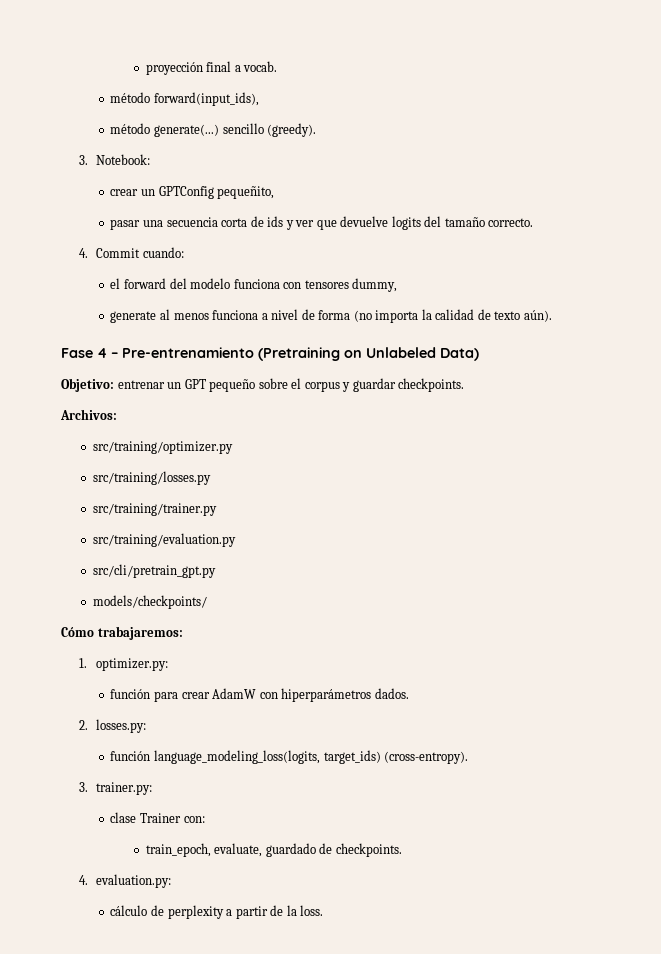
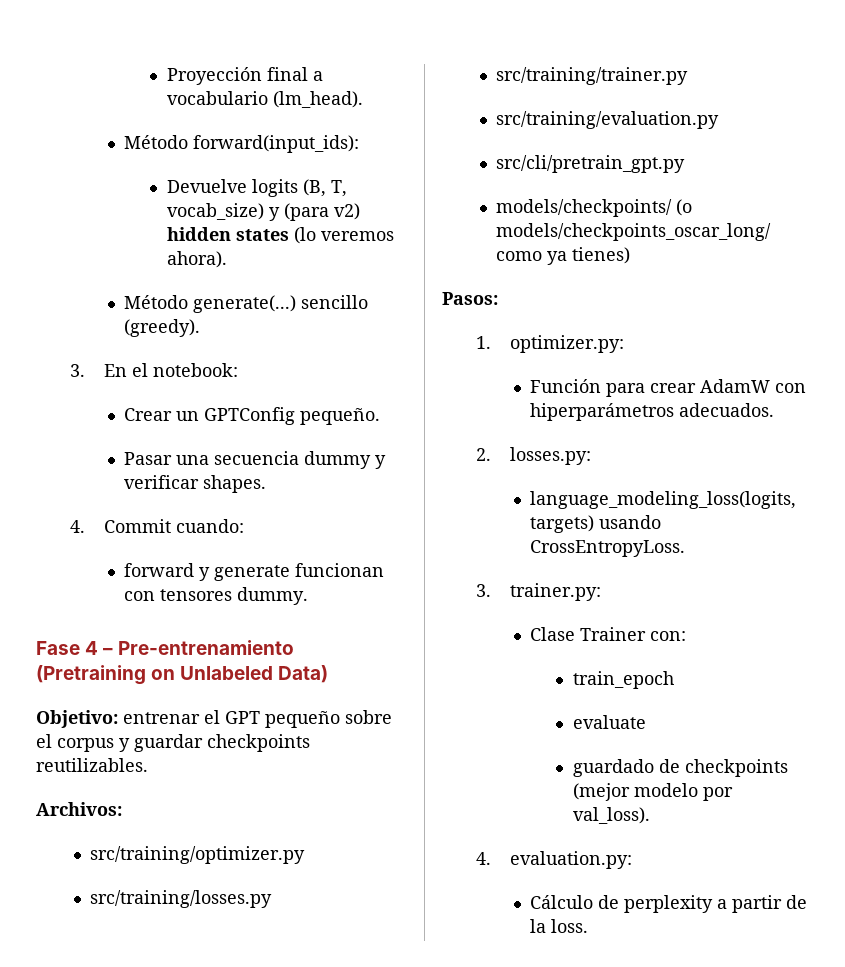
[145,62,203,75] proyección -> [166,67,262,85] Proyección
[243,61,278,72] [110,92,259,106] [110,123,317,137] [78,154,151,165] [110,186,275,199] [110,216,534,230] [78,247,184,258] [110,278,398,292] [110,309,552,323] vocab. // método forward(input_ids), // método generate(...) sencillo (greedy). // 3. Notebook: // crear un GPTConfig pequeñito, // pasar una secuencia corta de ids y ver que devuelve logits del tamaño correcto. // 4. Commit cuando: // el forward del modelo funciona con tensores dummy, // generate al menos funciona a nivel de forma (no importa la calidad de texto aún). -> [166,91,363,108] [124,135,360,153] [166,179,347,197] [166,203,360,221] [166,227,394,244] [166,251,227,268] [124,295,369,313] [124,319,201,337] [70,363,239,377] [124,407,381,425] [124,451,387,469] [124,475,267,493] [70,519,245,533] [124,563,385,581] [124,587,309,605] vocabulario (lm_head). // Método forward(input_ids): // Devuelve logits (B, T, vocab_size) y (para v2) hidden states (lo veremos ahora). // Método generate(...) sencillo (greedy). // 3. En el notebook: // Crear un GPTConfig pequeño. // Pasar una secuencia dummy y verificar shapes. // 4. Commit cuando: // forward y generate funcionan con tensores dummy.
[167,382,182,389] un -> [204,710,220,724] el
[398,378,465,392] checkpoints. -> [207,734,310,752] [36,758,148,772] checkpoints reutilizables.
[61,626,183,640] // Cómo trabajaremos: -> [675,199,692,216] [495,223,771,241] [495,247,630,265] [442,292,498,305] (o models/checkpoints_oscar_long/ como ya tienes) // Pasos:
[110,689,151,699] función -> [530,379,602,393] Función
[374,688,409,699] dados. -> [679,403,775,417] adecuados.
[110,750,469,764] función language_modeling_loss(logits, target_ids) (cross-entropy). -> [530,491,797,509] [530,515,662,533] [530,540,686,557] language_modeling_loss(logits, targets) usando CrossEntropyLoss.
[110,812,137,823] clase -> [530,627,576,641] Clase
[145,843,402,857] train_epoch, evaluate, guardado de checkpoints. -> [572,671,674,689] [572,715,646,729] [572,759,788,777] [572,783,733,801] [572,807,650,824] train_epoch // evaluate // guardado de checkpoints (mejor modelo por val_loss).
[110,905,148,916] cálculo -> [530,895,594,909] Cálculo

